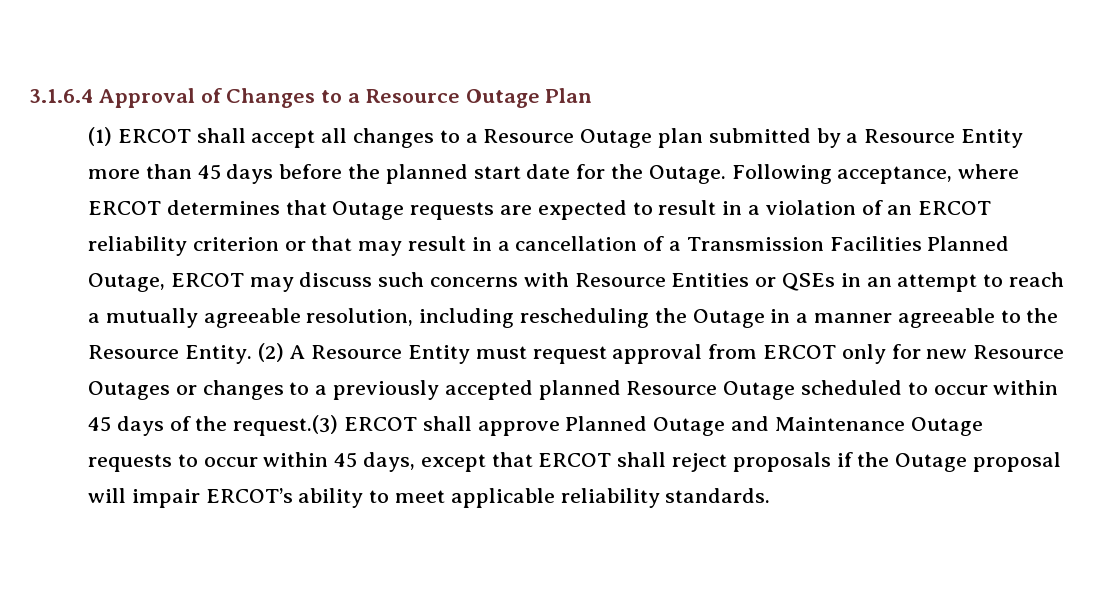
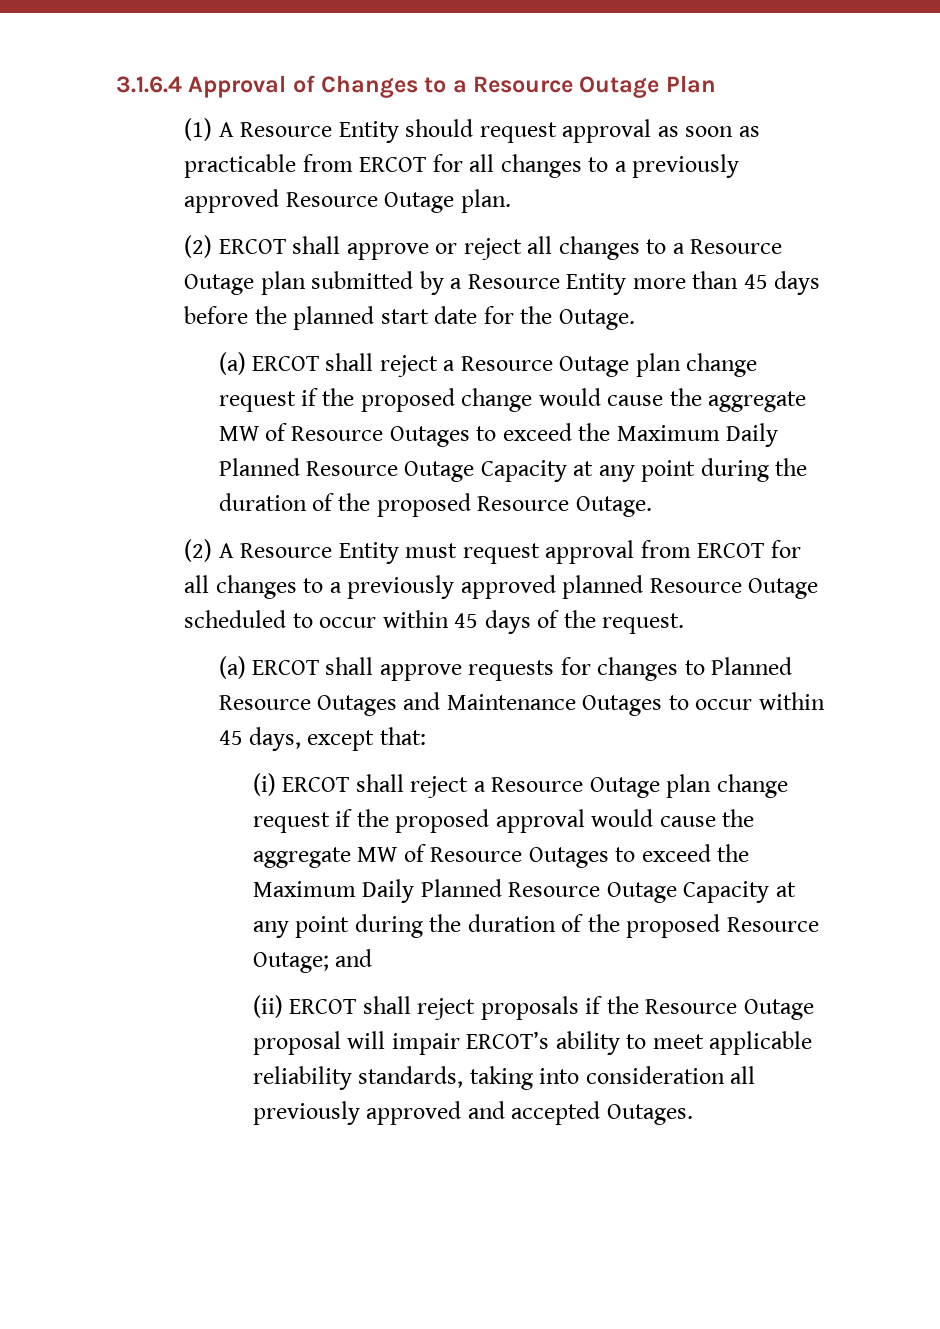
[117,128,316,148] ERCOT shall accept -> [218,119,760,143] [184,154,740,178] [184,189,511,213] [184,235,522,260] A Resource Entity should request approval as soon as practicable from ERCOT for all changes to a previously approved Resource Outage plan. // (2) ERCOT shall approve or reject
[731,164,1020,184] [87,200,992,220] [87,236,1010,256] [87,272,1065,292] [87,308,1059,328] [87,345,252,364] Following acceptance, where ERCOT determines that Outage requests are expected to result in a violation of an ERCOT reliability criterion or that may result in a cancellation of a Transmission Facilities Planned Outage, ERCOT may discuss such concerns with Resource Entities or QSEs in an attempt to reach a mutually agreeable resolution, including rescheduling the Outage in a manner agreeable to the Resource Entity. -> [218,352,758,377] [218,388,807,412] [218,423,779,447] [218,458,808,482] [218,493,652,517] // (a) ERCOT shall reject a Resource Outage plan change request if the proposed change would cause the aggregate MW of Resource Outages to exceed the Maximum Daily Planned Resource Outage Capacity at any point during the duration of the proposed Resource Outage. //
[841,344,1065,364] [87,380,533,400] only for new Resource Outages or changes to a previously accepted -> [770,540,801,558] [184,575,556,599] for all changes to a previously approved
[233,415,983,436] [87,454,172,472] request.(3) ERCOT shall approve Planned Outage and Maintenance Outage requests -> [602,613,685,634] [218,656,793,681] [218,692,663,716] request. // (a) ERCOT shall approve requests for changes to Planned Resource Outages and Maintenance Outages
[491,452,533,467] that -> [379,727,426,745] [252,773,788,798] [252,809,755,833] [252,844,750,868] [252,879,796,903] [252,914,819,938] [252,949,373,973] [252,995,283,1018] that: // (i) ERCOT shall reject a Resource Outage plan change request if the proposed approval would cause the aggregate MW of Resource Outages to exceed the Maximum Daily Planned Resource Outage Capacity at any point during the duration of the proposed Resource Outage; and // (ii)
(890, 459) none -> [645,999,738,1014] Resource
[665,488,771,503] standards. -> [358,1066,756,1090] [252,1101,693,1125] standards, taking into consideration all previously approved and accepted Outages.

